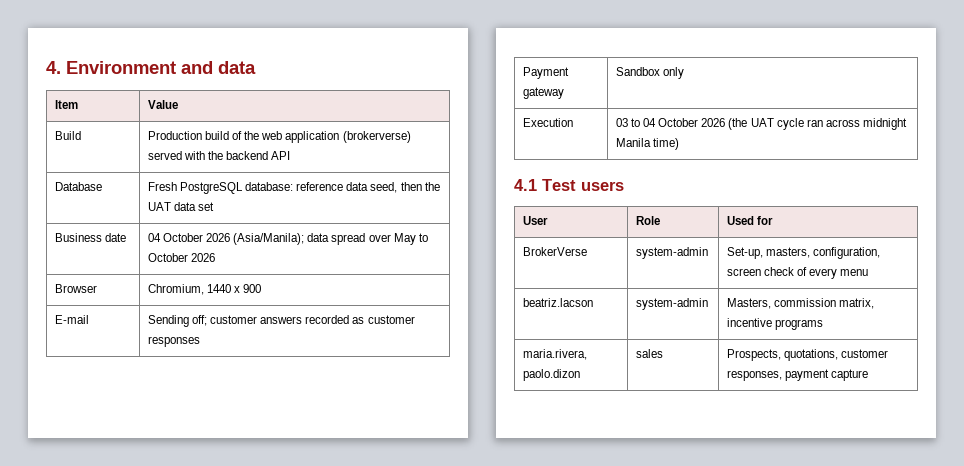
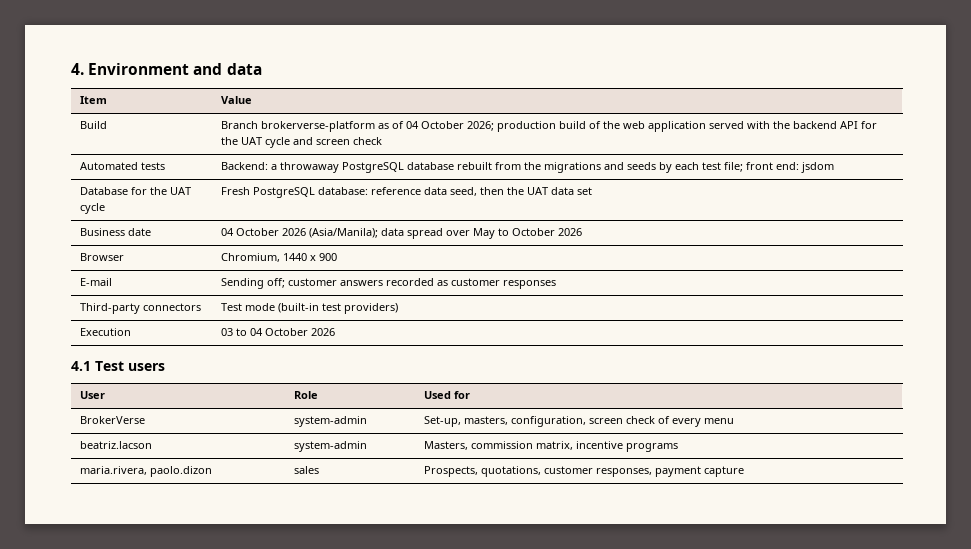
[147,131,202,140] Production -> [220,121,556,132] Branch brokerverse-platform as of 04 October 2026; production
[342,131,411,143] (brokerverse) -> (706, 126) none
[54,182,102,191] // Database -> [860,121,877,129] [220,137,382,148] [79,162,165,170] [220,162,834,173] [79,187,191,195] [79,203,105,214] for the UAT cycle and screen check // Automated tests | Backend: a throwaway PostgreSQL database rebuilt from the migrations and seeds by each test file; front end: jsdom // Database for the UAT cycle
[522,67,569,79] [522,87,564,99] [615,67,685,79] Payment gateway | Sandbox only -> [79,303,201,314] [220,303,398,314] Third-party connectors | Test mode (built-in test providers)
[728,118,907,130] [615,138,680,150] (the UAT cycle ran across midnight Manila time) -> (335, 332) none

